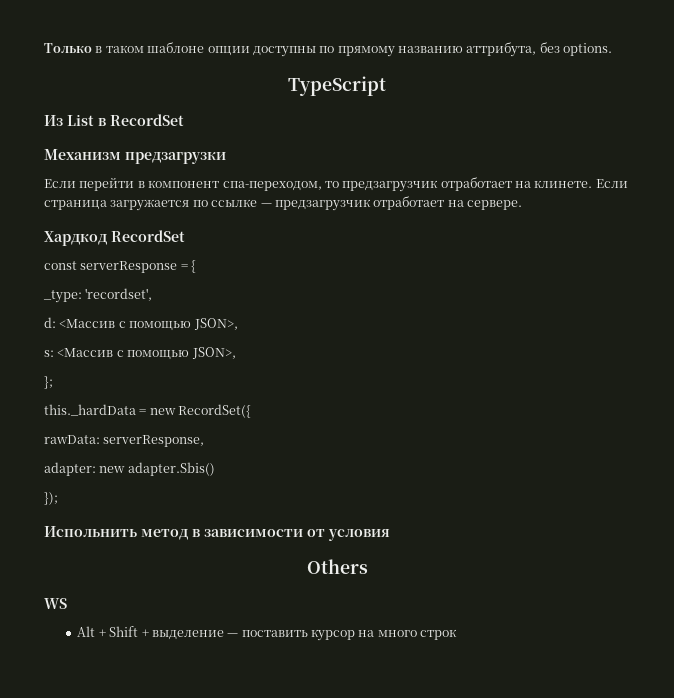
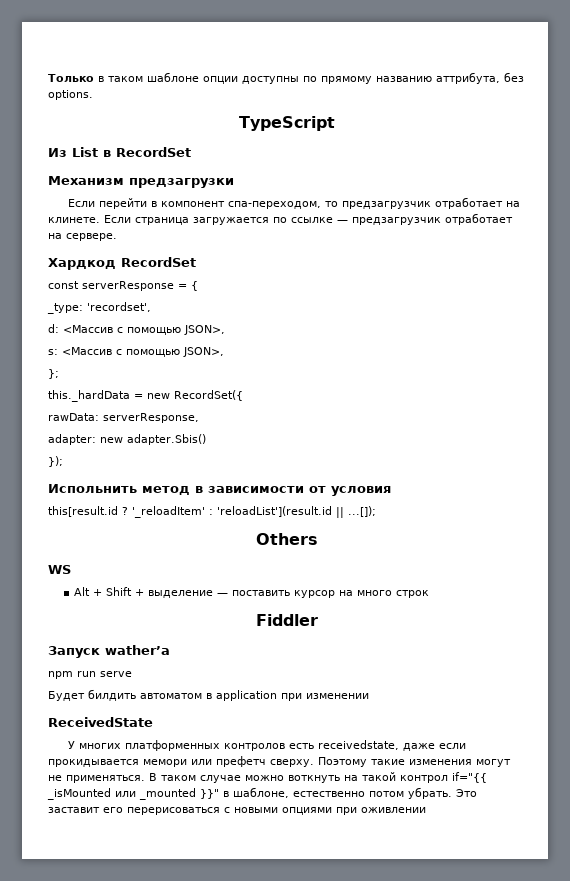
(390, 535) none -> [48,506,376,518] // this[result.id ? '_reloadItem' : 'reloadList'](result.id || ...[]);
(458, 634) none -> [255,614,318,626] [48,645,170,658] [48,671,132,679] [48,689,369,701] [48,717,153,727] [68,740,467,751] [48,756,511,767] [48,772,487,783] [47,787,477,800] [48,807,426,815] // Fiddler // Запуск wather’а // npm run serve // Будет билдить автоматом в application при изменении // ReceivedState // У многих платформенных контролов есть receivedstate, даже если прокидывается мемори или префетч сверху. Поэтому такие изменения могут не применяться. В таком случае можно воткнуть на такой контрол if="{{ _isMounted или _mounted }}" в шаблоне, естественно потом убрать. Это заставит его перерисоваться с новыми опциями при оживлении

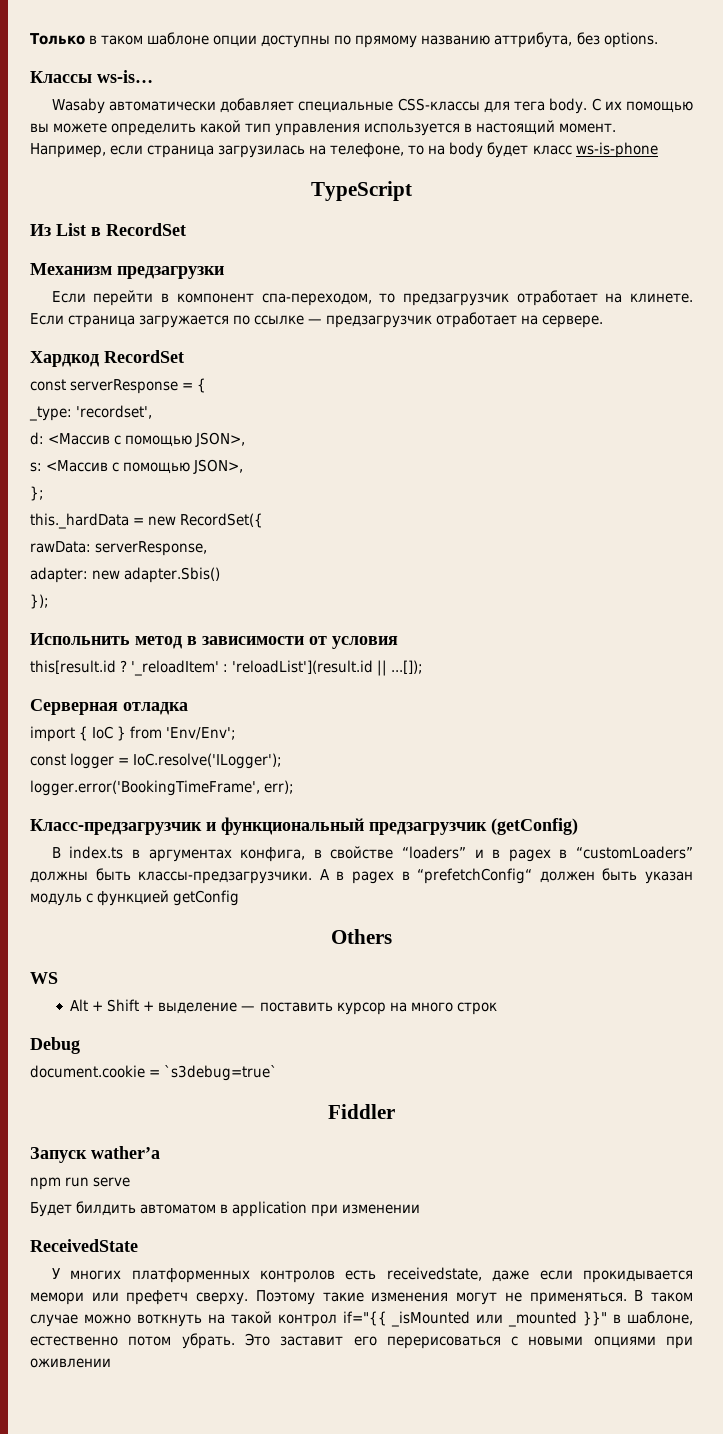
(93, 95) none -> [30,70,153,83] [51,98,693,114] [30,120,617,136] [30,142,658,158] // Классы ws-is… // Wasaby автоматически добавляет специальные CSS-классы для тега body. С их помощью вы можете определить какой тип управления используется в настоящий момент. Например, если страница загрузилась на телефоне, то на body будет класс ws-is-phone
(376, 511) none -> [30,699,188,715] [30,726,237,742] [30,753,283,769] [30,780,295,796] [30,817,578,835] [51,846,693,862] [30,868,694,884] [30,890,240,906] // Серверная отладка // import { IoC } from 'Env/Env'; // const logger = IoC.resolve('ILogger'); // logger.error('BookingTimeFrame', err); // Класс-предзагрузчик и функциональный предзагрузчик (getConfig) // В index.ts в аргументах конфига, в свойстве “loaders” и в pagex в “customLoaders” должны быть классы-предзагрузчики. А в pagex в “prefetchConfig“ должен быть указан модуль с функцией getConfig
(429, 594) none -> [30,1037,80,1054] [30,1065,278,1081] // Debug // document.cookie = `s3debug=true`

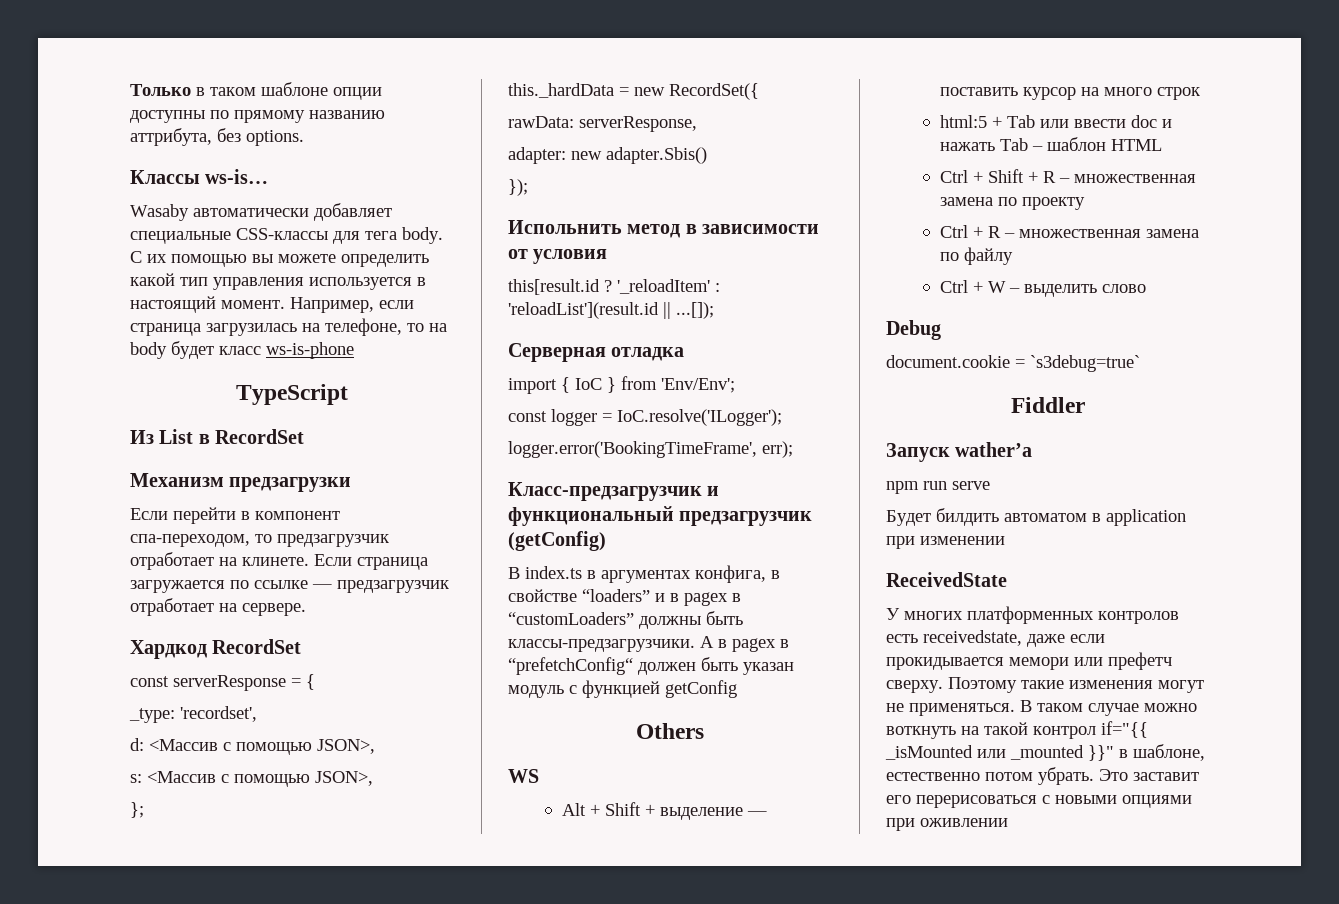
(497, 1008) none -> [940,115,1173,128] [940,137,1163,151] [940,169,1197,183] [940,197,1086,210] [940,225,1200,238] [940,247,1014,265] [940,280,1147,297] // html:5 + Tab или ввести doc и нажать Tab – шаблон HTML // Ctrl + Shift + R – множественная замена по проекту // Ctrl + R – множественная замена по файлу // Ctrl + W – выделить слово

